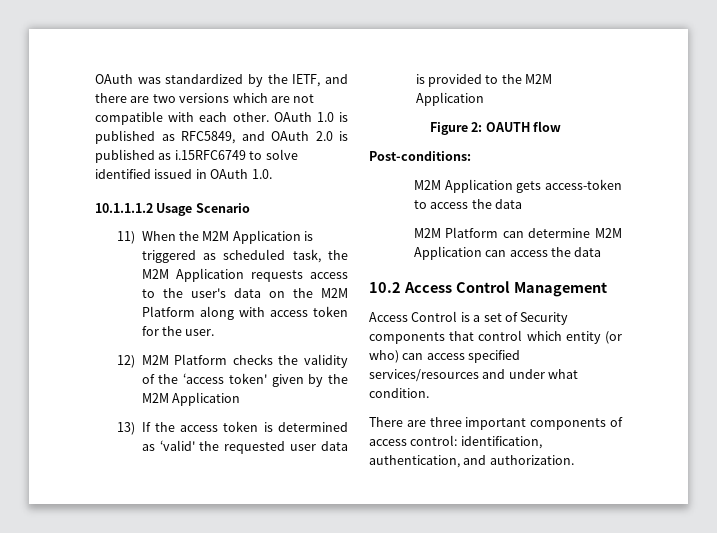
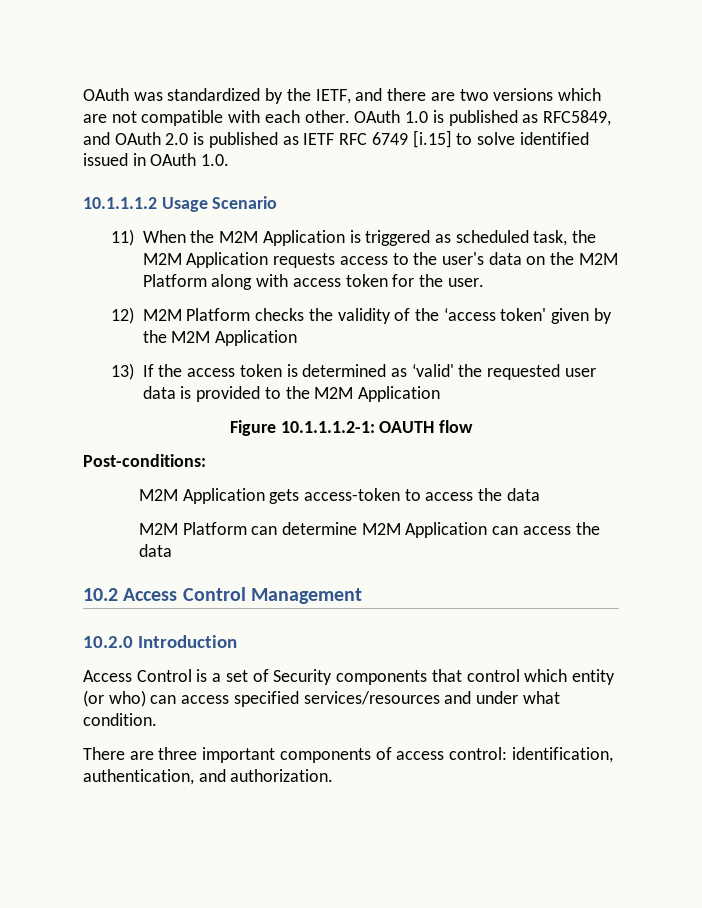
[174,150,246,160] i.15RFC6749 -> [303,130,452,148] IETF RFC 6749 [i.15]
[471,122,483,132] 2: -> [280,421,375,433] 10.1.1.1.2-1:
(607, 289) none -> [83,635,237,648] // 10.2.0 Introduction

